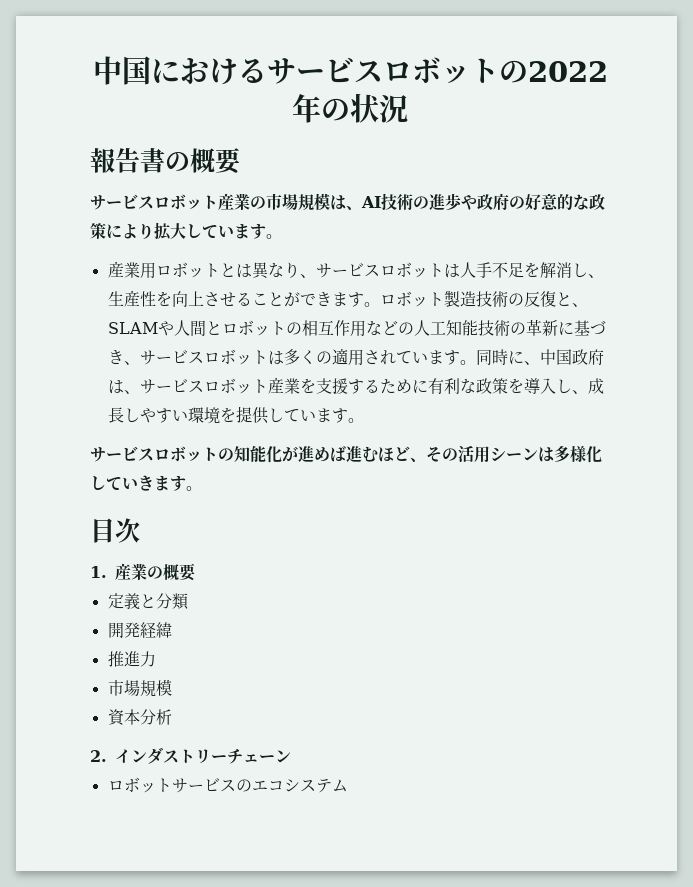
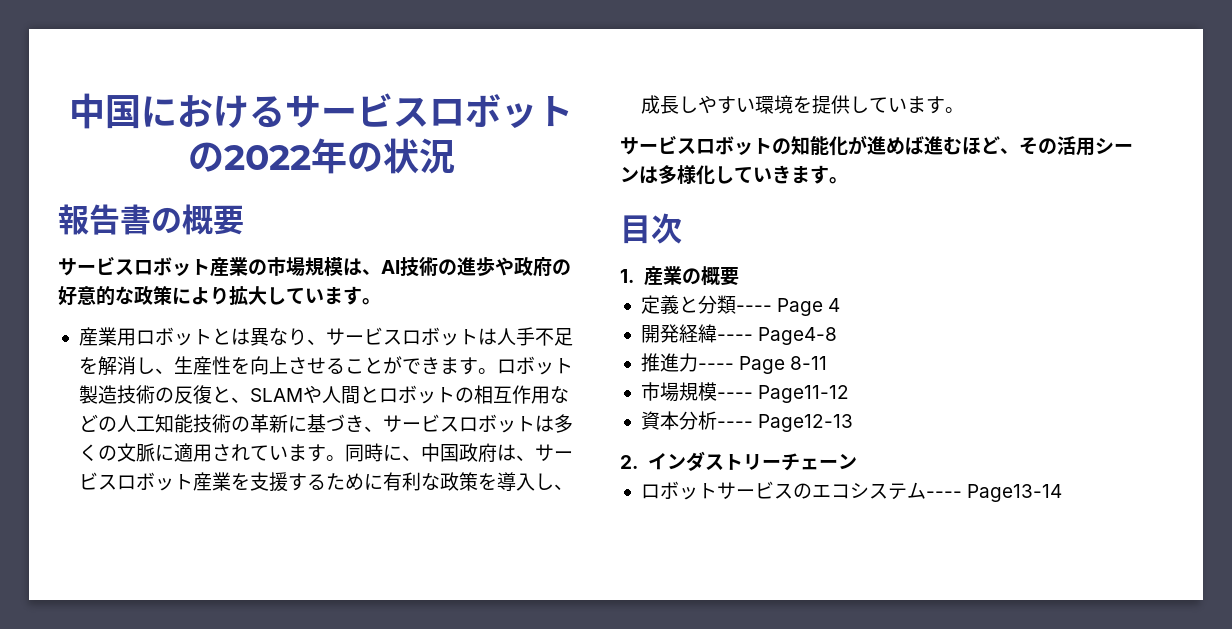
(332, 357) none -> [116,443,174,462] 文脈に
(189, 601) none -> [735,298,841,316] ---- Page 4
(172, 630) none -> [716,327,838,345] ---- Page4-8
[107,679,172,697] // 市場規模 -> [697,356,828,374] [640,382,850,403] ---- Page 8-11 // 市場規模---- Page11-12
(172, 717) none -> [716,414,854,432] ---- Page12-13
(348, 785) none -> [925,484,1063,502] ---- Page13-14

